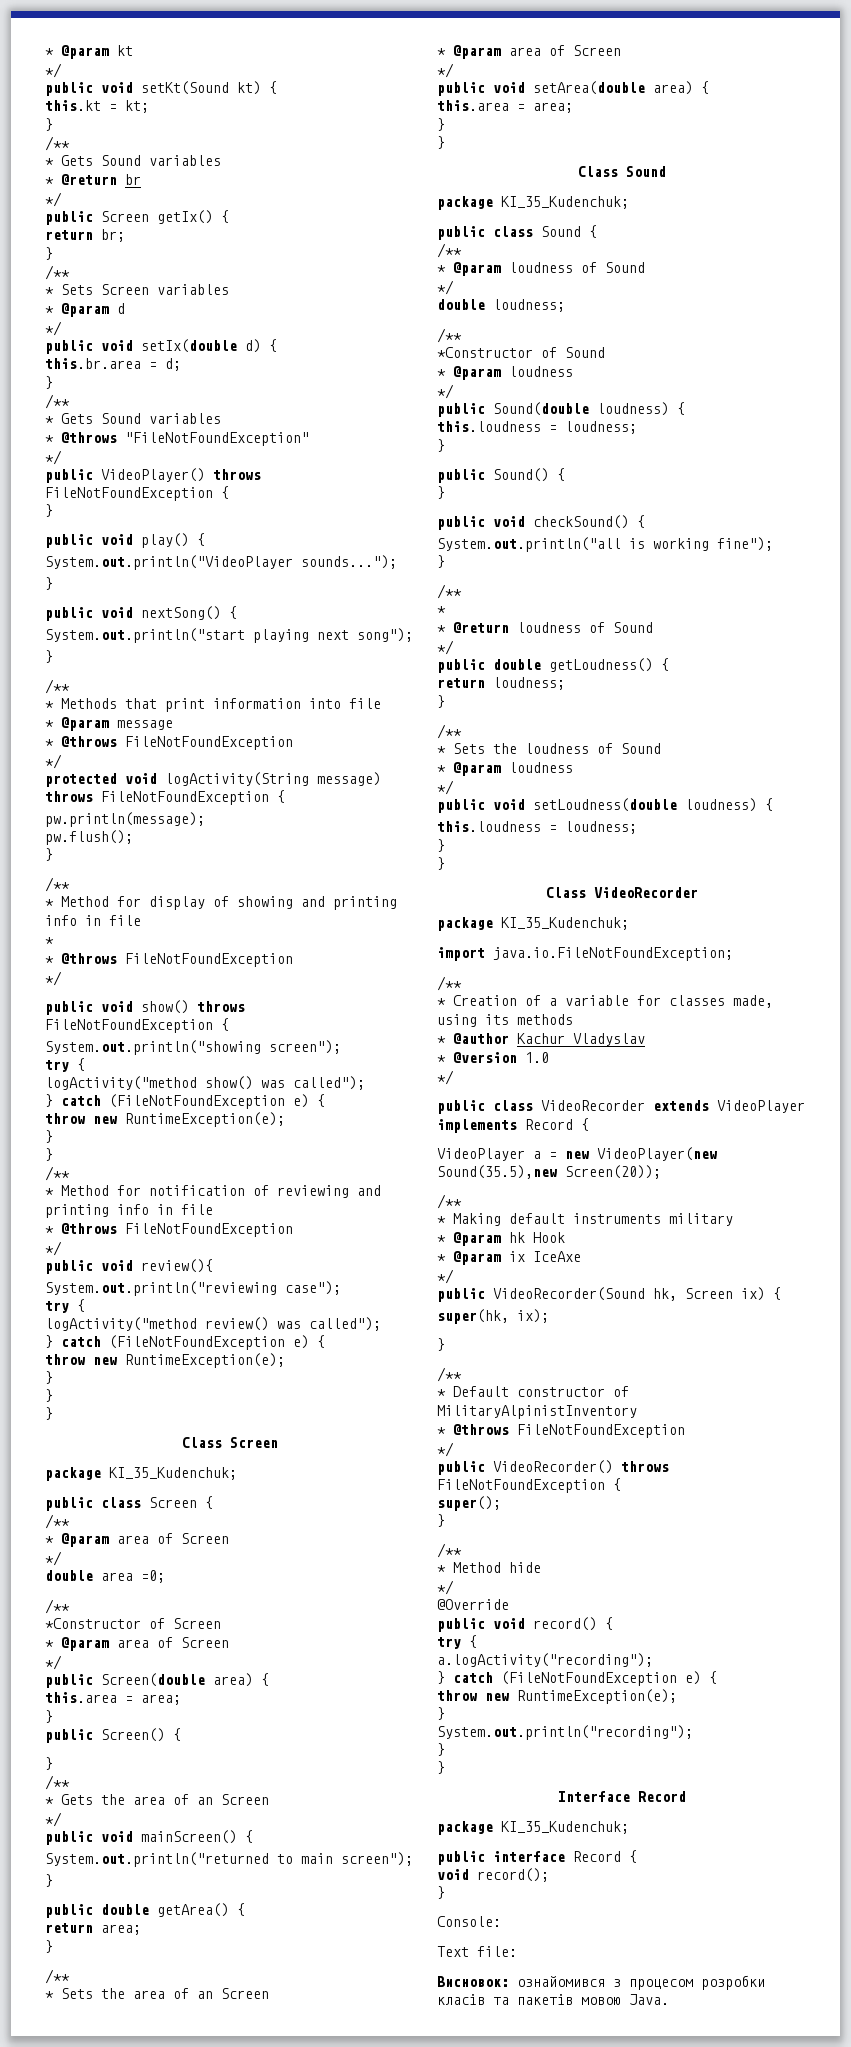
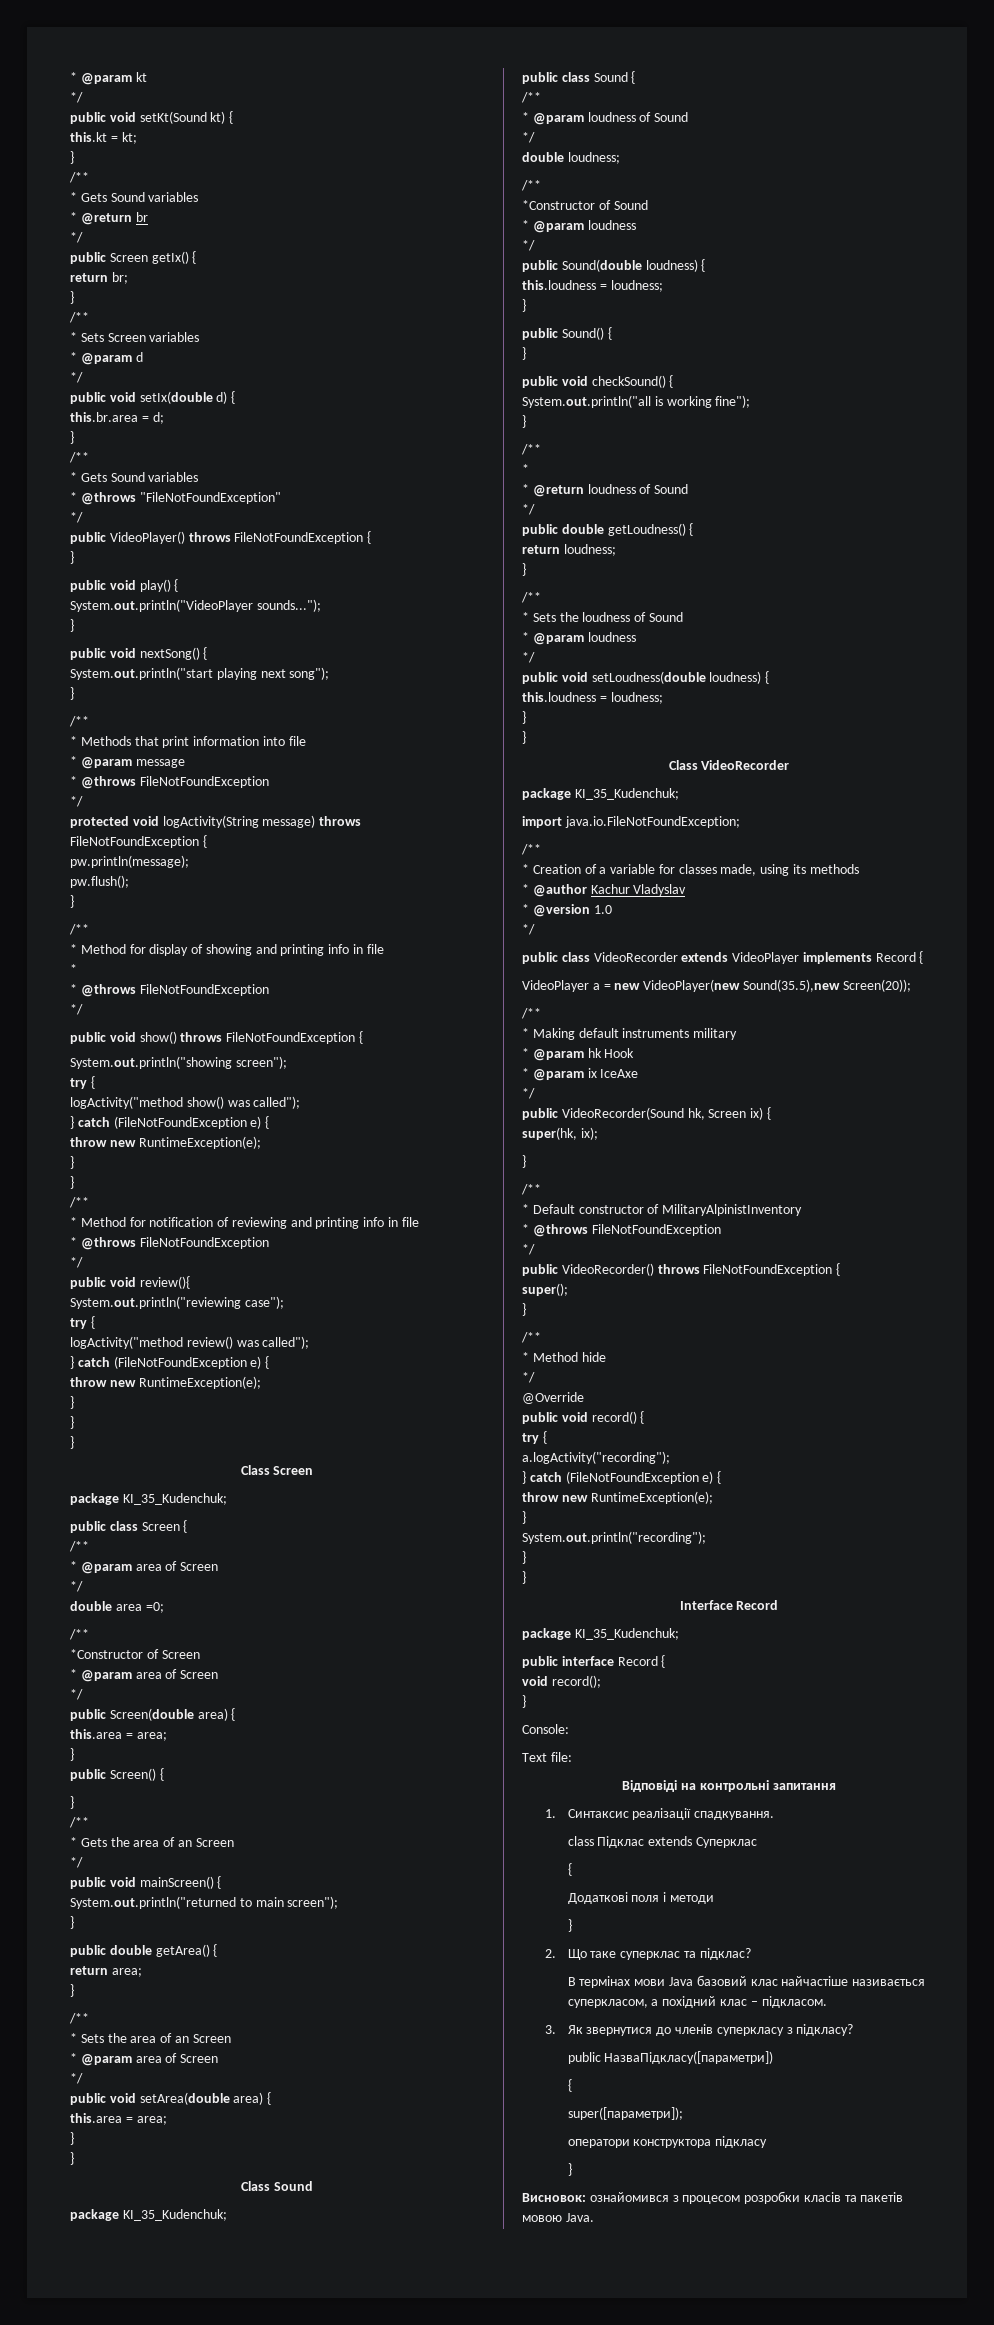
(517, 1951) none -> [622,1780,836,1792] [544,1808,775,1820] [567,1836,757,1848] [567,1863,572,1876] [567,1892,714,1904] [567,1919,572,1932] [544,1948,751,1960] [567,1975,926,1988] [567,1996,827,2008] [544,2024,854,2036] [567,2051,774,2064] [567,2079,572,2092] [567,2107,683,2120] [567,2136,768,2148] [567,2163,572,2176] // Відповіді на контрольні запитання // 1. Синтаксис реалізації спадкування. // class Підклас extends Суперклас // { // Додаткові поля і методи // } // 2. Що таке суперклас та підклас? // В термінах мови Java базовий клас найчастіше називається суперкласом, а похідний клас – підкласом. // 3. Як звернутися до членів суперкласу з підкласу? // public НазваПідкласу([параметри]) // { // super([параметри]); // оператори конструктора підкласу // }

